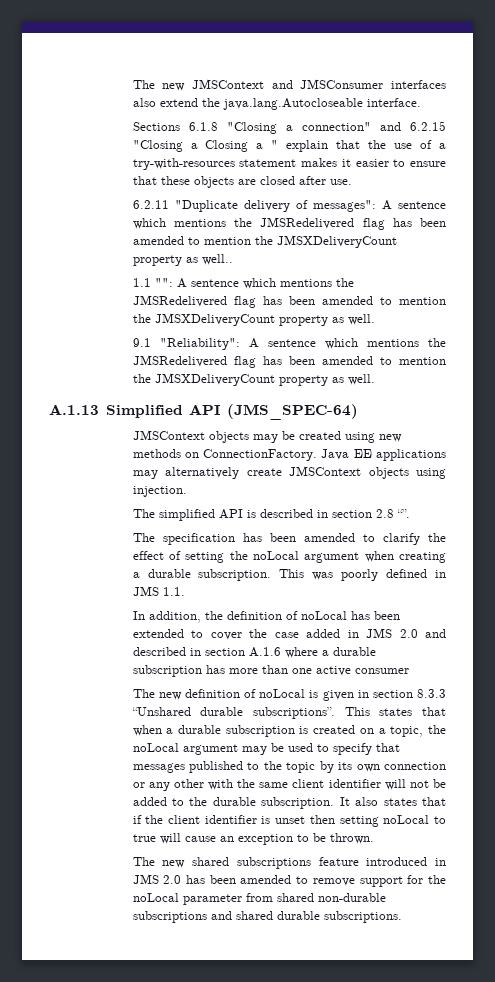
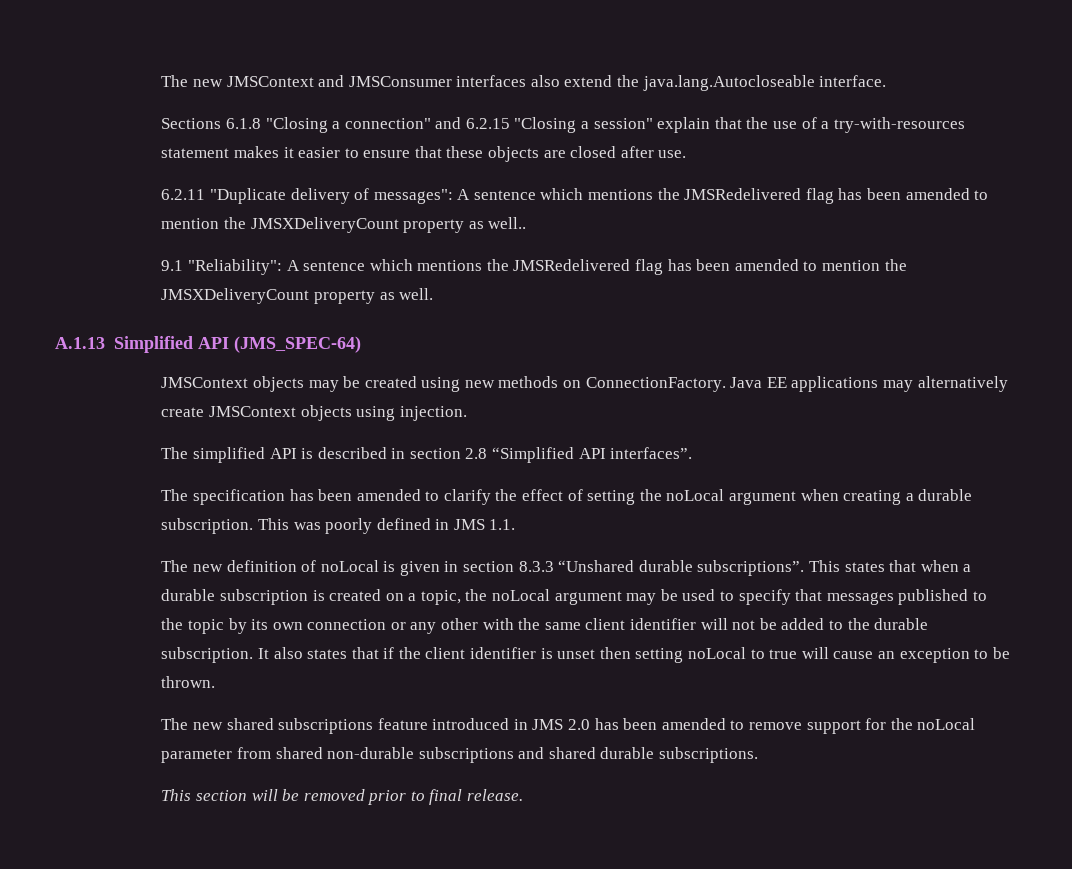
[205,140,279,152] Closing a " -> [593,118,653,129] session"
[132,278,354,289] [132,295,446,308] [132,313,375,326] // 1.1 "": A sentence which mentions the JMSRedelivered flag has been amended to mention the JMSXDeliveryCount property as well. -> (527, 223) none
[396,509,410,518] “”. -> [492,447,693,463] “Simplified API interfaces”.
[132,611,400,623] [132,628,446,640] [132,647,376,658] [132,665,409,677] // In addition, the definition of noLocal has been extended to cover the case added in JMS 2.0 and described in section A.1.6 where a durable subscription has more than one active consumer -> (516, 524) none
(402, 917) none -> [161,789,524,805] // This section will be removed prior to final release.

